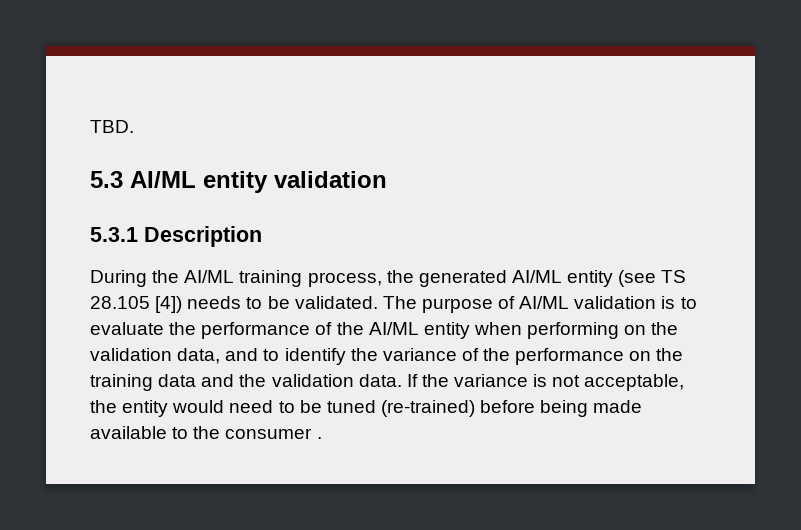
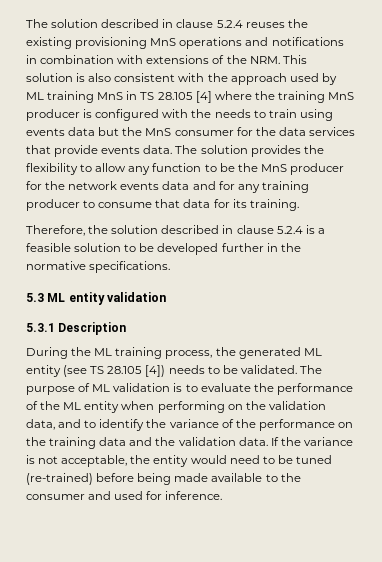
[90,120,134,133] TBD. -> [26,19,308,28] [26,37,344,49] [26,55,307,64] [26,73,337,85] [26,91,355,103] [26,109,333,121] [26,127,355,136] [26,145,324,157] [26,163,344,175] [26,181,309,193] [26,199,299,211] [26,225,325,236] [26,243,301,255] [26,261,171,273] The solution described in clause 5.2.4 reuses the existing provisioning MnS operations and notifications in combination with extensions of the NRM. This solution is also consistent with the approach used by ML training MnS in TS 28.105 [4] where the training MnS producer is configured with the needs to train using events data but the MnS consumer for the data services that provide events data. The solution provides the flexibility to allow any function to be the MnS producer for the network events data and for any training producer to consume that data for its training. // Therefore, the solution described in clause 5.2.4 is a feasible solution to be developed further in the normative specifications.
[130,171,196,188] AI/ML -> [47,293,66,302] ML
[184,270,235,283] AI/ML -> [94,348,113,356] ML
[511,270,562,283] AI/ML -> [303,348,322,356] ML
[519,296,570,309] AI/ML -> [92,384,111,392] ML
[368,322,419,335] AI/ML -> [63,402,82,410] ML
[316,437,322,439] . -> [88,491,223,500] and used for inference.

